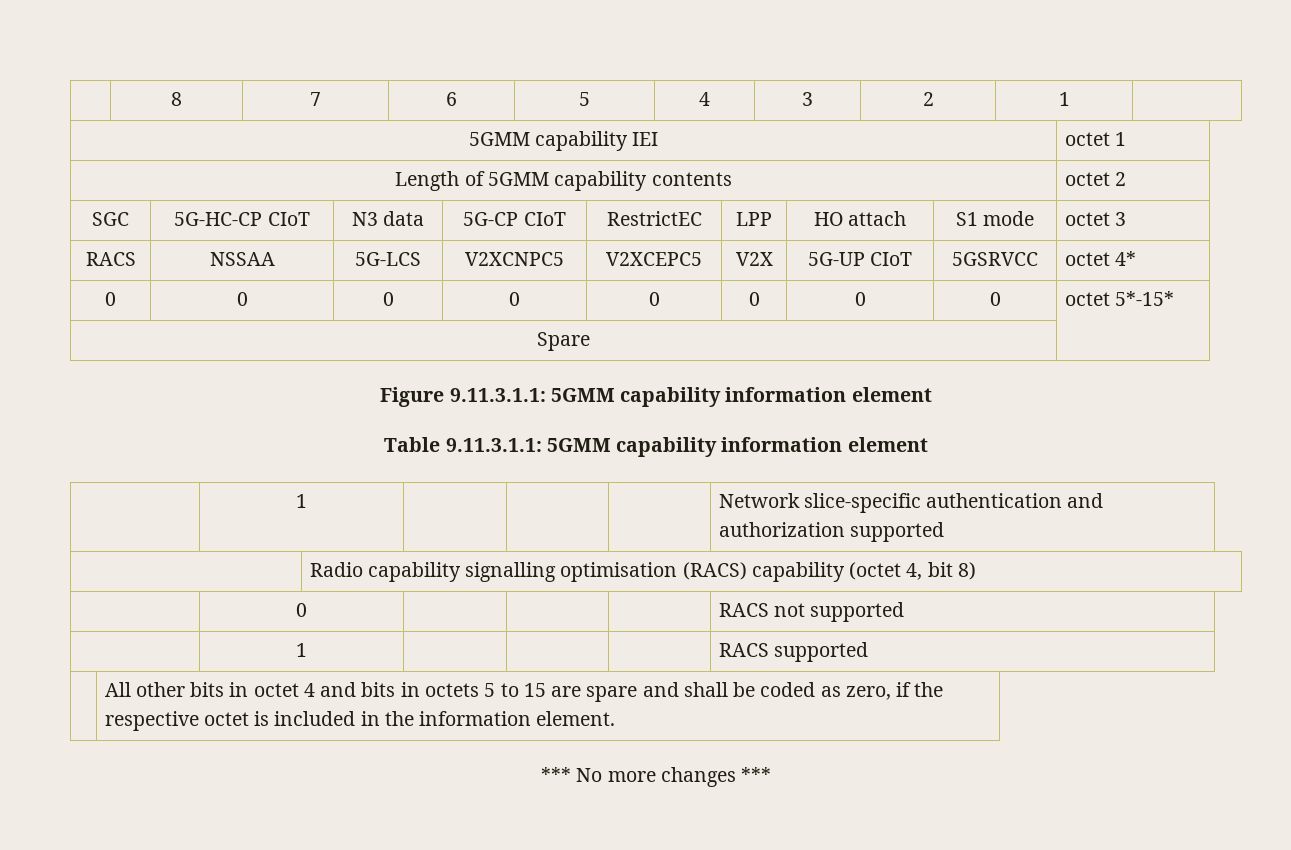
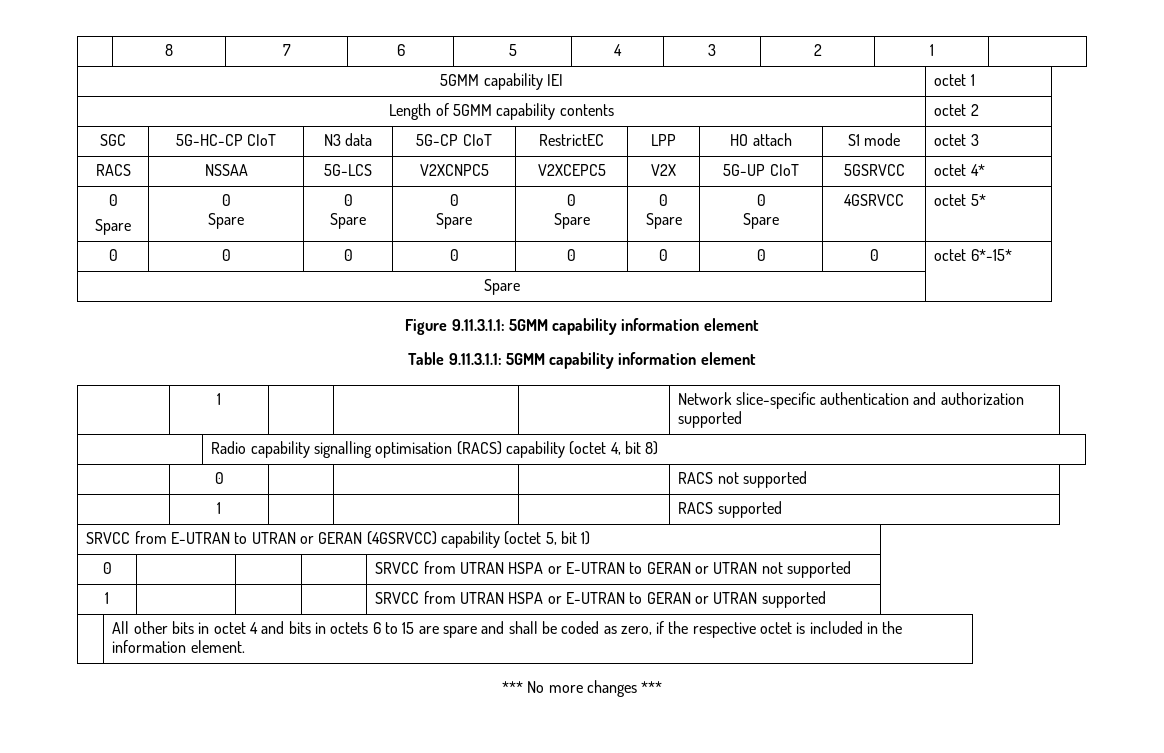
(116, 299) none -> [95,219,131,235] [221,194,231,206] [208,213,244,229] [343,194,353,206] [330,213,366,229] [449,194,459,206] [436,213,472,229] [567,194,576,206] [553,213,590,229] [659,194,668,206] [645,213,682,229] [756,194,766,206] [743,213,779,229] [844,194,904,206] [934,194,986,206] [108,249,118,261] // Spare | 0 // Spare | 0 // Spare | 0 // Spare | 0 // Spare | 0 // Spare | 0 // Spare | 4GSRVCC | octet 5* // 0
[1114,291,1174,306] 5*-15* -> [970,249,1012,261] 6*-15*
(868, 652) none -> [86,531,591,548] [102,562,112,574] [375,561,851,578] [105,592,109,604] [375,591,826,608] // SRVCC from E-UTRAN to UTRAN or GERAN (4GSRVCC) capability (octet 5, bit 1) // 0 | | | | SRVCC from UTRAN HSPA or E-UTRAN to GERAN or UTRAN not supported // 1 | | | | SRVCC from UTRAN HSPA or E-UTRAN to GERAN or UTRAN supported
[484,683,496,697] 5 -> [372,622,381,634] 6

